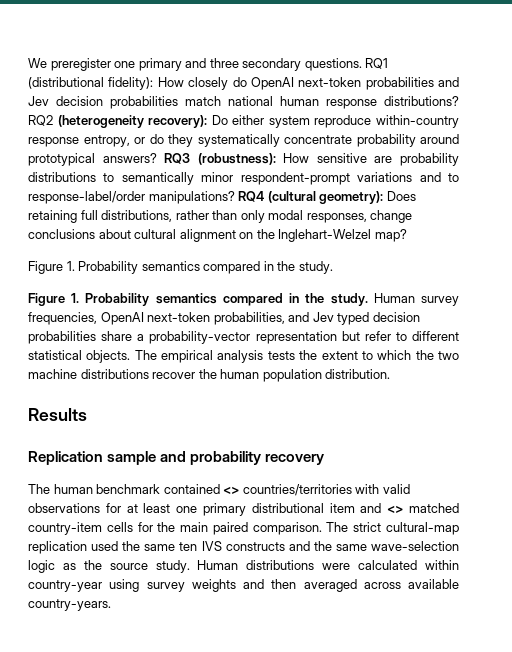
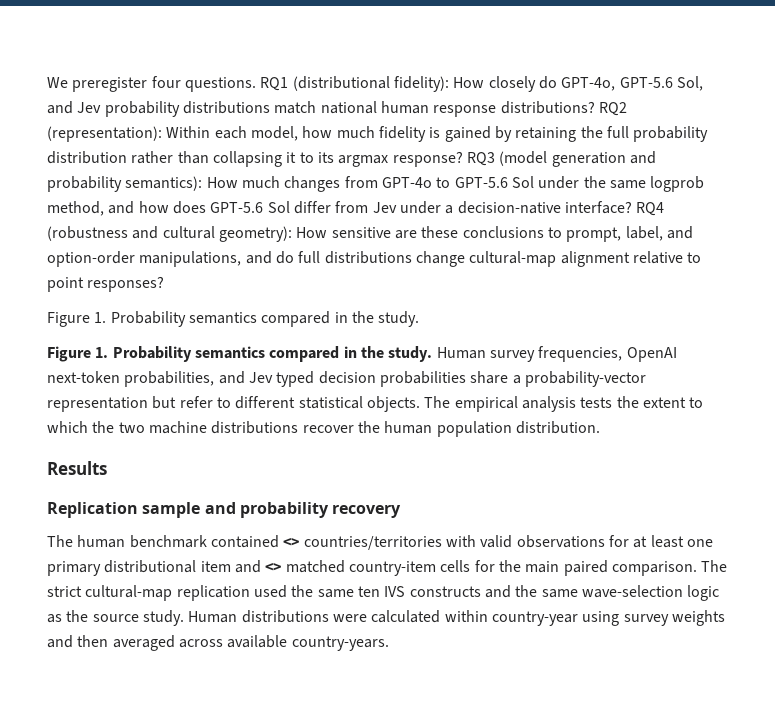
[114,58,302,71] one primary and three secondary -> [151,76,181,88] four
[250,77,459,90] [28,96,178,109] OpenAI next-token probabilities and Jev decision probabilities -> [561,76,703,91] [47,101,270,117] GPT-4o, GPT-5.6 Sol, and Jev probability distributions
[57,115,459,128] [28,134,459,147] [28,153,459,166] [28,172,459,185] [28,191,416,204] [28,210,413,223] [28,229,407,242] (heterogeneity recovery): Do either system reproduce within-country response entropy, or do they systematically concentrate probability around prototypical answers? RQ3 (robustness): How sensitive are probability distributions to semantically minor respondent-prompt variations and to response-label/order manipulations? RQ4 (cultural geometry): Does retaining full distributions, rather than only modal responses, change conclusions about cultural alignment on the Inglehart-Welzel map? -> [47,126,709,142] [47,151,656,167] [47,176,705,192] [47,201,665,216] [47,226,693,242] [47,251,702,267] [47,276,165,292] (representation): Within each model, how much fidelity is gained by retaining the full probability distribution rather than collapsing it to its argmax response? RQ3 (model generation and probability semantics): How much changes from GPT-4o to GPT-5.6 Sol under the same logprob method, and how does GPT-5.6 Sol differ from Jev under a decision-native interface? RQ4 (robustness and cultural geometry): How sensitive are these conclusions to prompt, label, and option-order manipulations, and do full distributions change cultural-map alignment relative to point responses?

